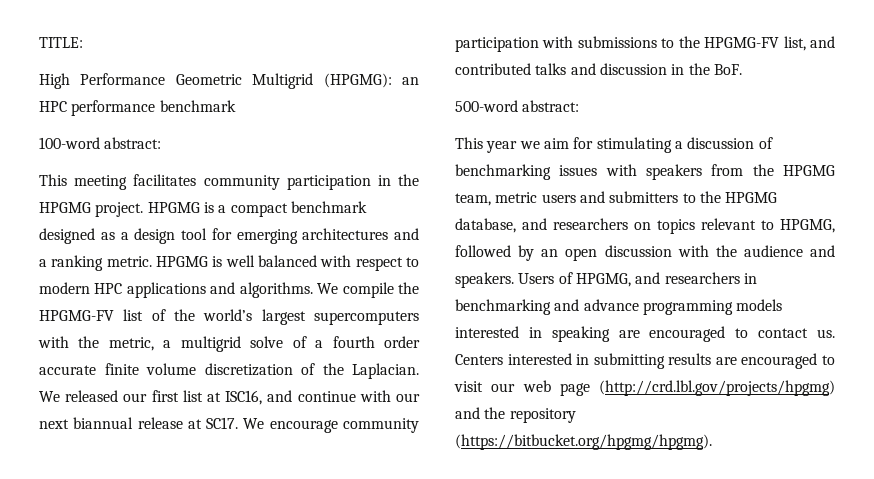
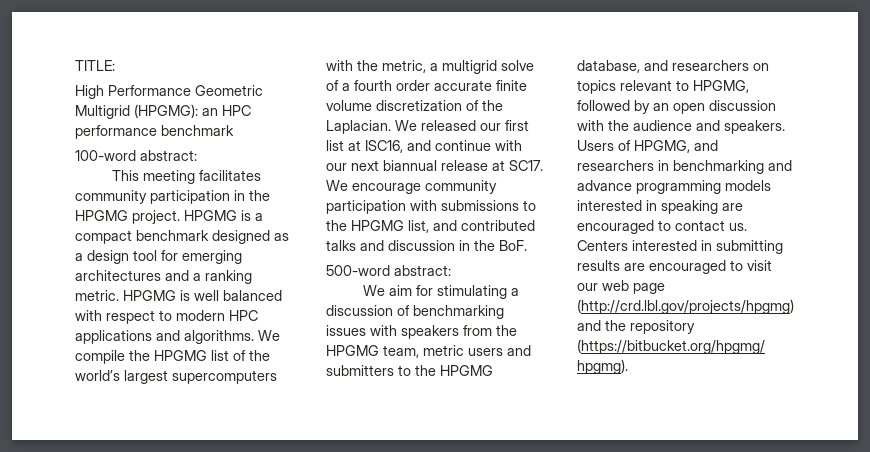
[39,310,114,321] HPGMG-FV -> [154,350,207,361] HPGMG
[704,37,780,48] HPGMG-FV -> [351,220,404,231] HPGMG
[455,137,540,153] This year we -> [362,285,385,296] We

